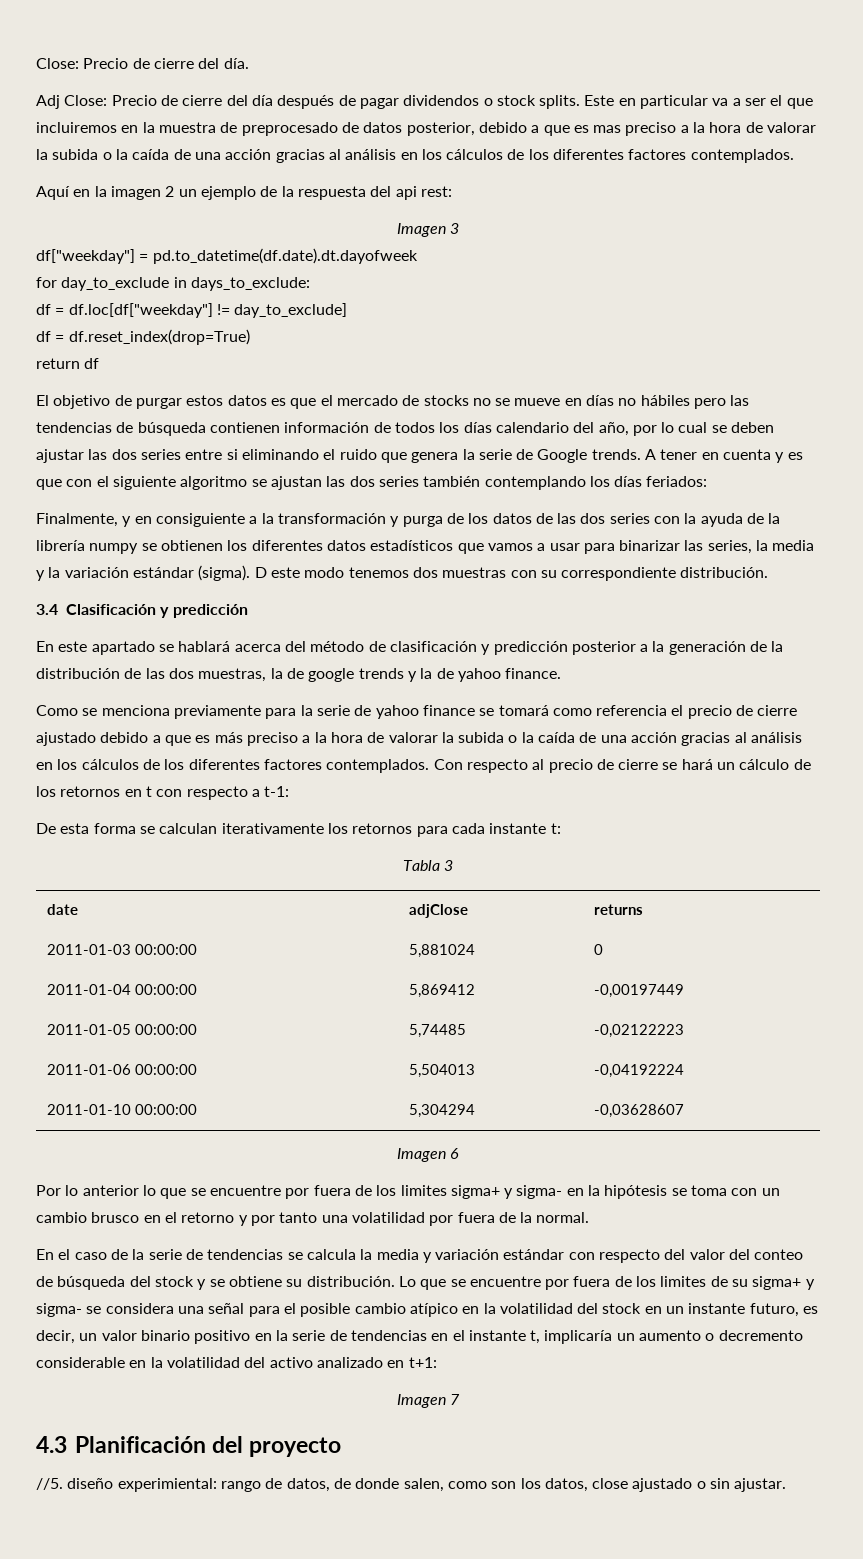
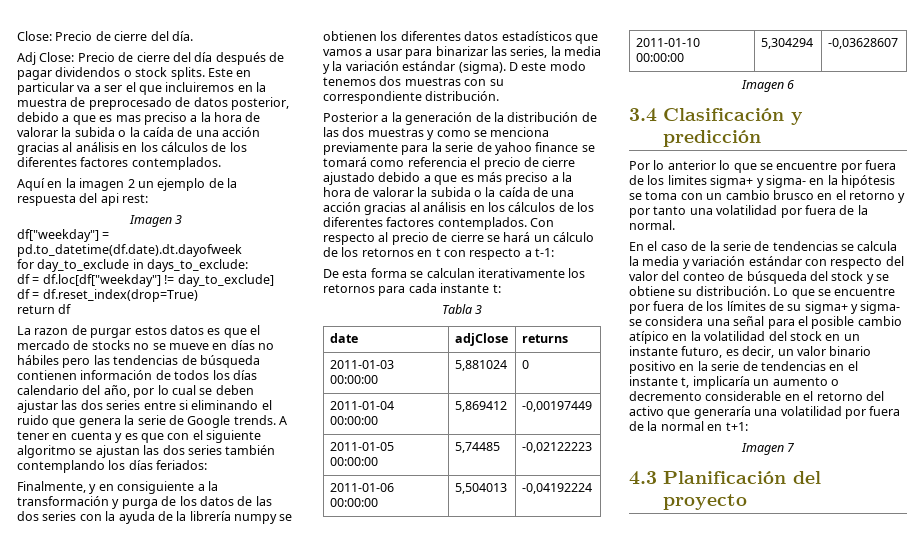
[36,395,111,409] El objetivo -> [17,326,69,335] La razon
[36,604,248,618] [36,641,636,655] 3.4 Clasificación y predicción // En este apartado se hablará acerca del método de clasificación y predicción posterior -> [323,112,378,122] Posterior
[198,668,562,682] [36,705,78,716] muestras, la de google trends y la de yahoo finance. // Como -> [367,128,471,140] muestras y como
(460, 1153) none -> [629,108,804,125] [663,130,762,147] // 3.4 Clasificación y predicción
[660,1276,707,1287] limites -> [726,301,766,311] límites
[150,1357,383,1368] la volatilidad del activo analizado -> [803,391,884,401] [629,406,901,419] [629,421,704,431] el retorno del activo que generaría una volatilidad por fuera de la normal
[36,1478,787,1492] // //5. diseño experimiental: rango de datos, de donde salen, como son los datos, close ajustado o sin ajustar. -> (748, 502) none

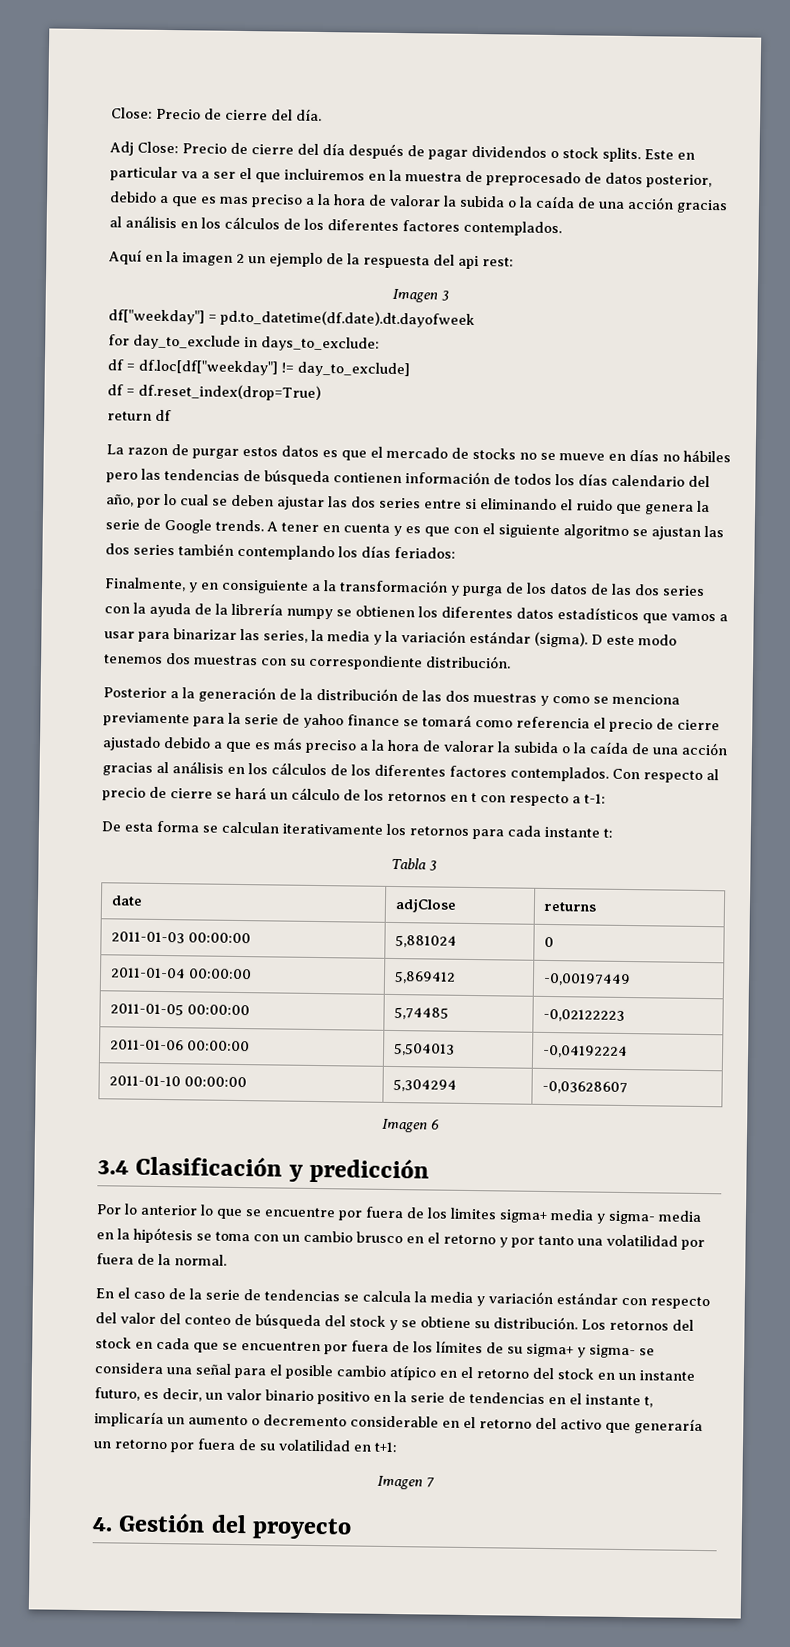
[756,175,806,188] y sigma- -> [550,1209,702,1225] media y sigma- media
[773,287,896,299] Lo que se encuentre -> [581,1319,694,1331] [95,1337,321,1353] Los retornos del stock en cada que se encuentren
[690,331,766,341] la volatilidad -> [460,1366,529,1379] el retorno
[754,406,901,419] [629,421,704,431] una volatilidad por fuera de la normal -> [93,1438,351,1453] un retorno por fuera de su volatilidad
[629,471,787,485] 4.3 Planificación -> [92,1512,206,1533] 4. Gestión

